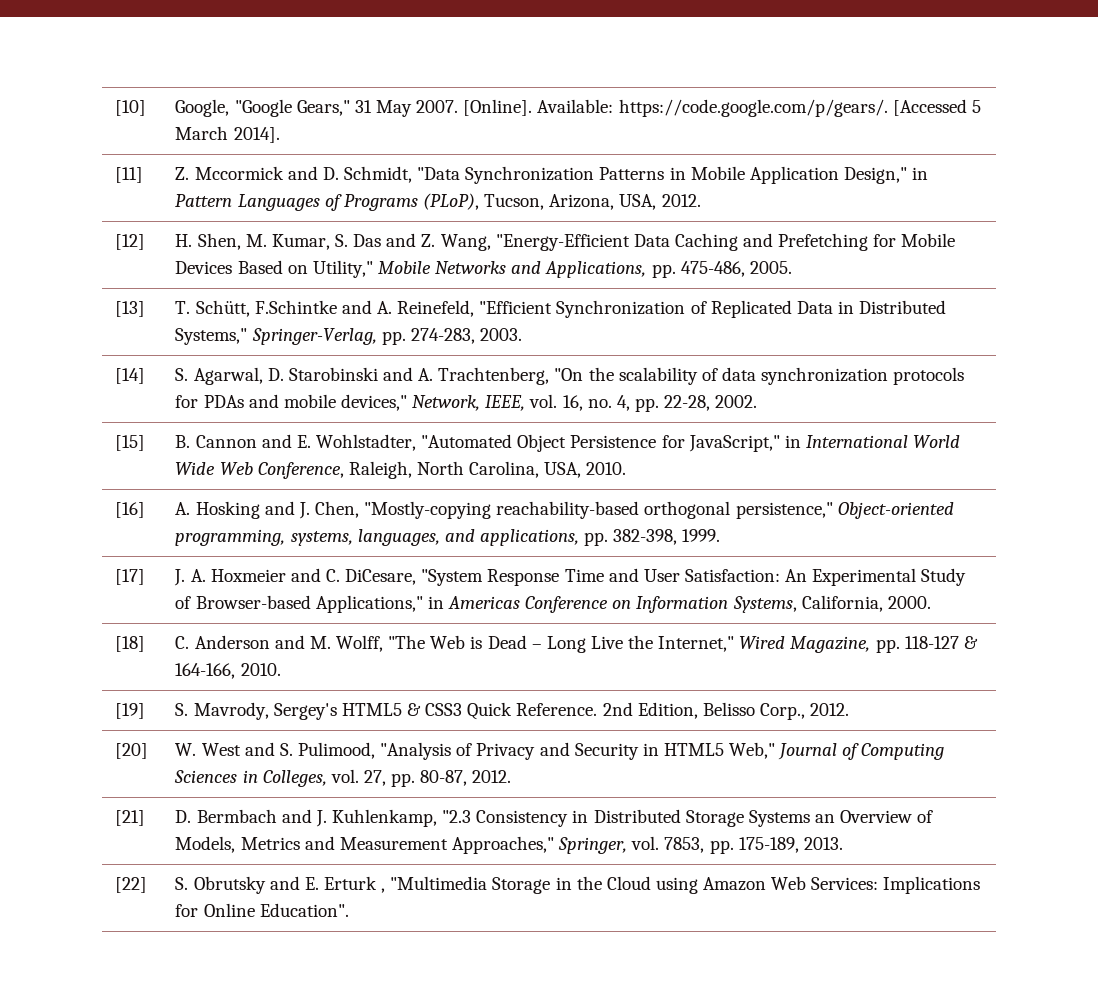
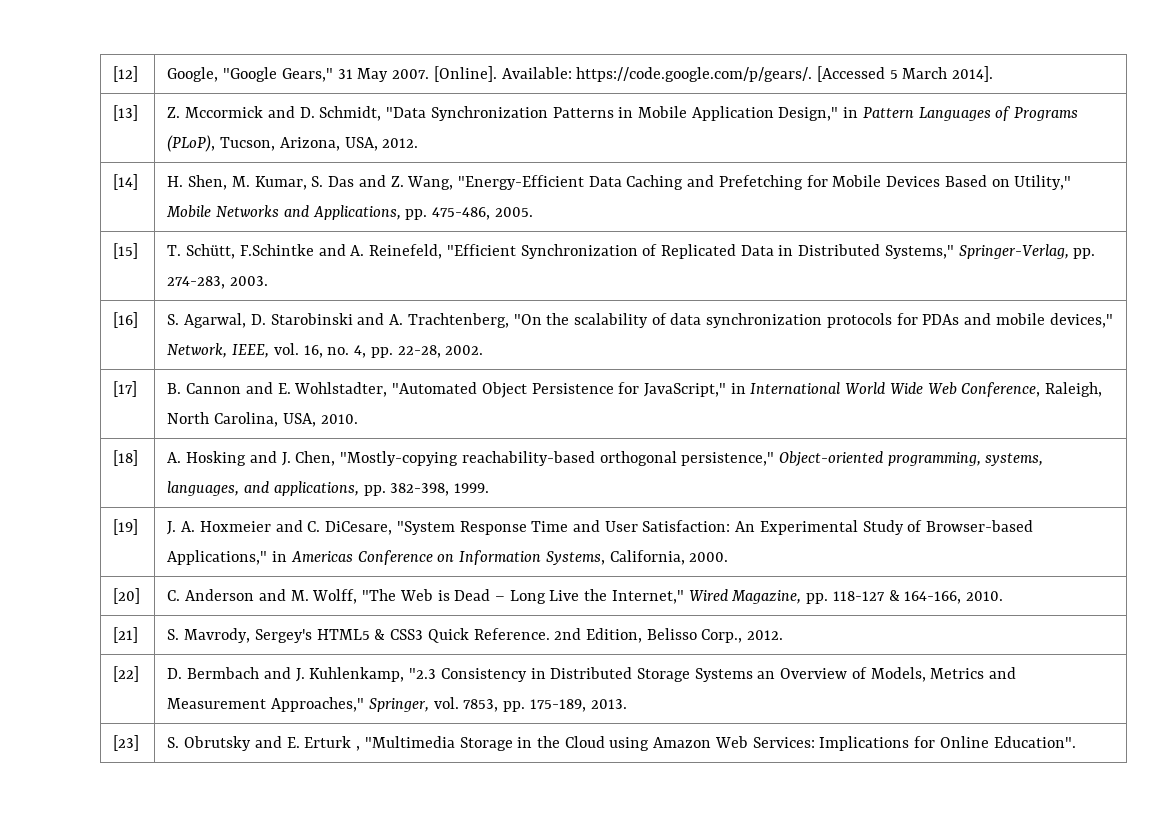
[115,100,147,116] [10] -> [113,66,139,82] [12]
[115,167,144,183] [11] -> [113,105,139,121] [13]
[115,234,146,250] [12] -> [113,174,139,190] [14]
[115,301,146,317] [13] -> [113,243,139,259] [15]
[115,368,146,384] [14] -> [113,312,139,328] [16]
[115,435,146,451] [15] -> [113,381,138,397] [17]
[115,502,146,518] [16] -> [113,450,139,466] [18]
[115,569,146,585] [17] -> [113,519,139,535] [19]
[115,636,146,652] [18] -> [113,588,141,604] [20]
[115,703,146,719] [19] -> [113,627,139,643] [21]
[115,743,149,759] [175,742,945,760] [174,769,512,787] [115,810,146,826] [20] | W. West and S. Pulimood, "Analysis of Privacy and Security in HTML5 Web," Journal of Computing Sciences in Colleges, vol. 27, pp. 80-87, 2012. // [21] -> [113,666,140,682] [22]
[115,877,148,893] [22] -> [113,735,140,751] [23]

